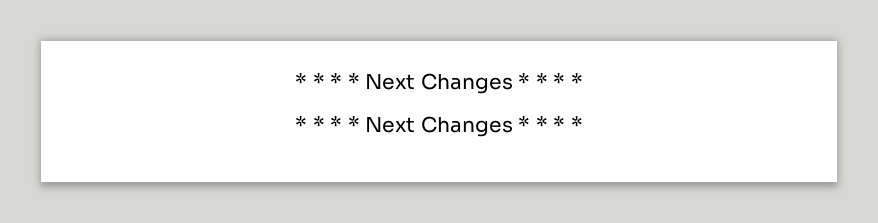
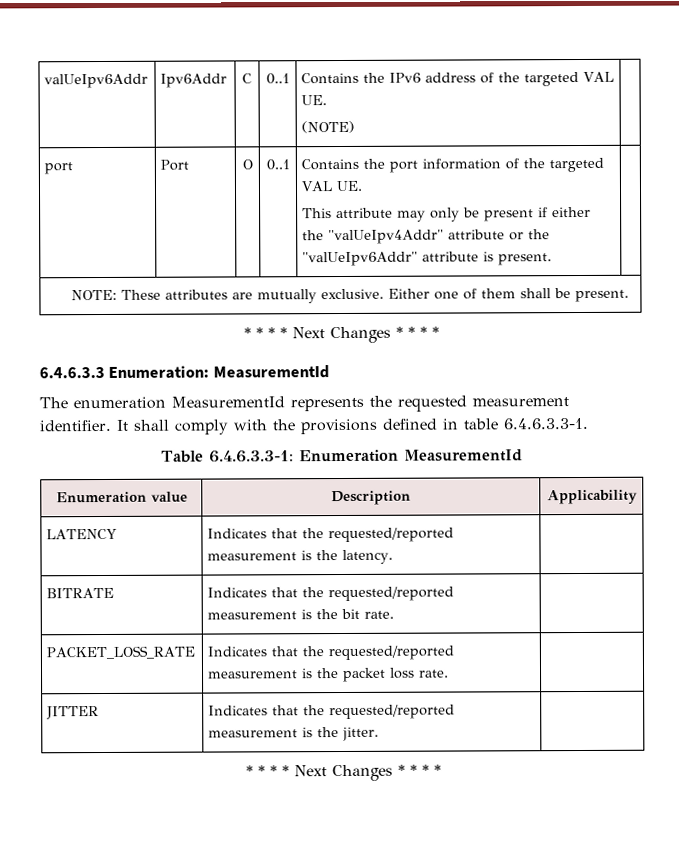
(295, 81) none -> [44,73,149,89] [160,73,228,88] [242,73,252,84] [265,73,290,85] [301,71,615,87] [301,95,328,106] [301,120,356,134] [44,162,74,175] [160,159,190,171] [241,159,253,170] [265,159,290,171] [301,157,605,173] [301,180,363,192] [302,206,592,222] [302,229,551,245] [302,251,553,267] [71,288,630,304] valUeIpv6Addr | Ipv6Addr | C | 0..1 | Contains the IPv6 address of the targeted VAL UE. // (NOTE) | // port | Port | O | 0..1 | Contains the port information of the targeted VAL UE. // This attribute may only be present if either the "valUeIpv4Addr" attribute or the "valUeIpv6Addr" attribute is present. | // NOTE: These attributes are mutually exclusive. Either one of them shall be present. //
(583, 81) none -> [39,365,329,379] [39,395,569,412] [39,417,588,435] [161,449,523,463] [55,491,188,504] [331,490,411,506] [546,489,638,505] [46,528,118,540] [207,527,455,543] [207,549,394,564] [46,587,115,599] [207,586,455,602] [207,608,395,620] [46,645,196,660] [207,645,455,661] [208,667,450,682] [46,706,100,720] [208,704,456,720] [208,726,380,741] // 6.4.6.3.3 Enumeration: MeasurementId // The enumeration MeasurementId represents the requested measurement identifier. It shall comply with the provisions defined in table 6.4.6.3.3-1. // Table 6.4.6.3.3-1: Enumeration MeasurementId // Enumeration value | Description | Applicability // LATENCY | Indicates that the requested/reported measurement is the latency. | // BITRATE | Indicates that the requested/reported measurement is the bit rate. | // PACKET_LOSS_RATE | Indicates that the requested/reported measurement is the packet loss rate. | // JITTER | Indicates that the requested/reported measurement is the jitter. |

